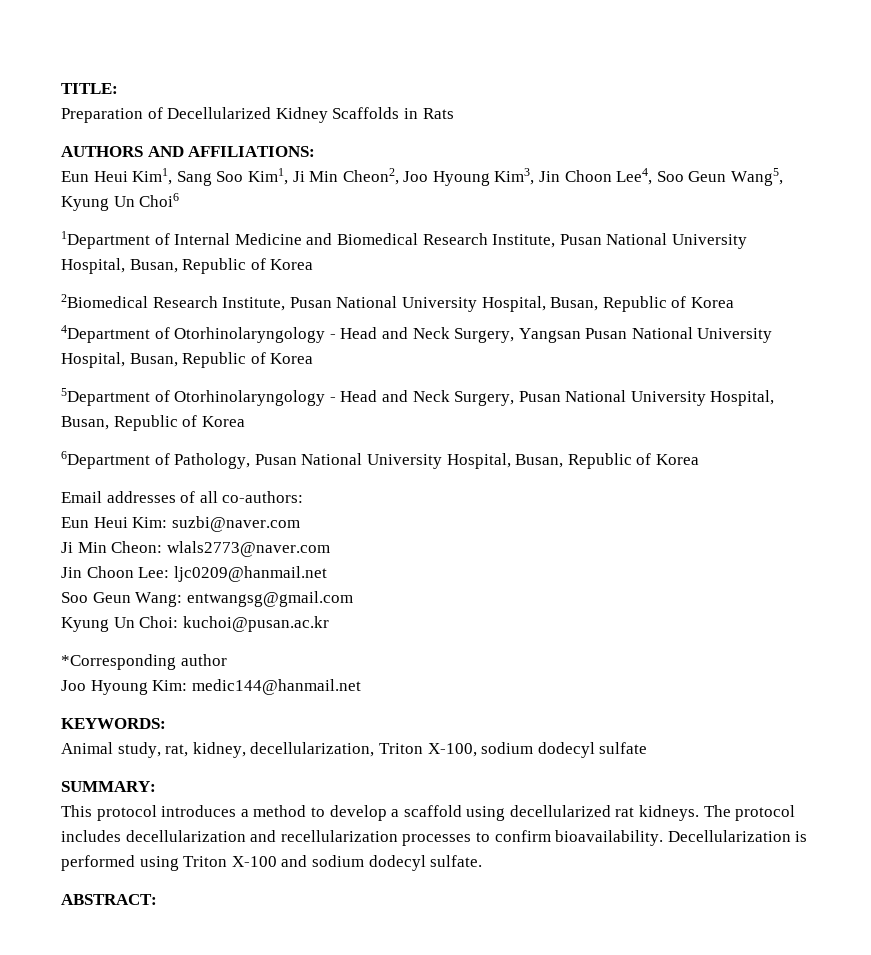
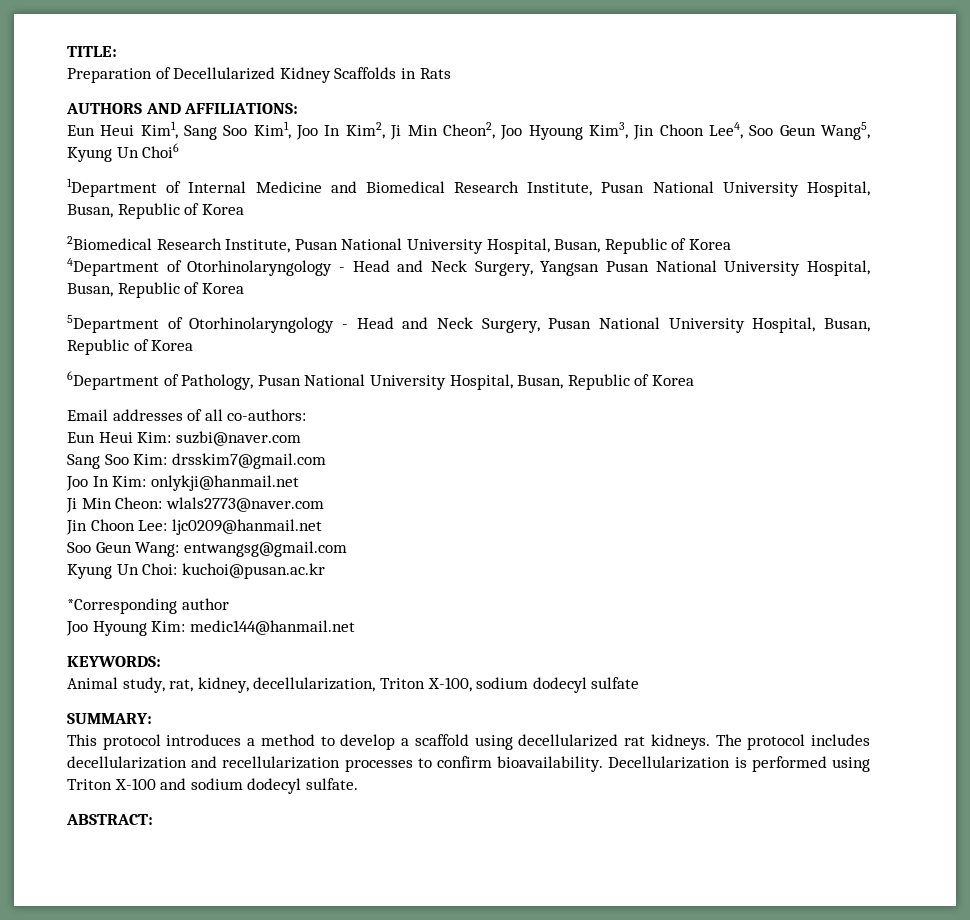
(288, 176) none -> [296,122,385,140] Joo In Kim2,
(300, 524) none -> [67,453,326,469] [66,475,299,491] // Sang Soo Kim: drsskim7@gmail.com // Joo In Kim: onlykji@hanmail.net

